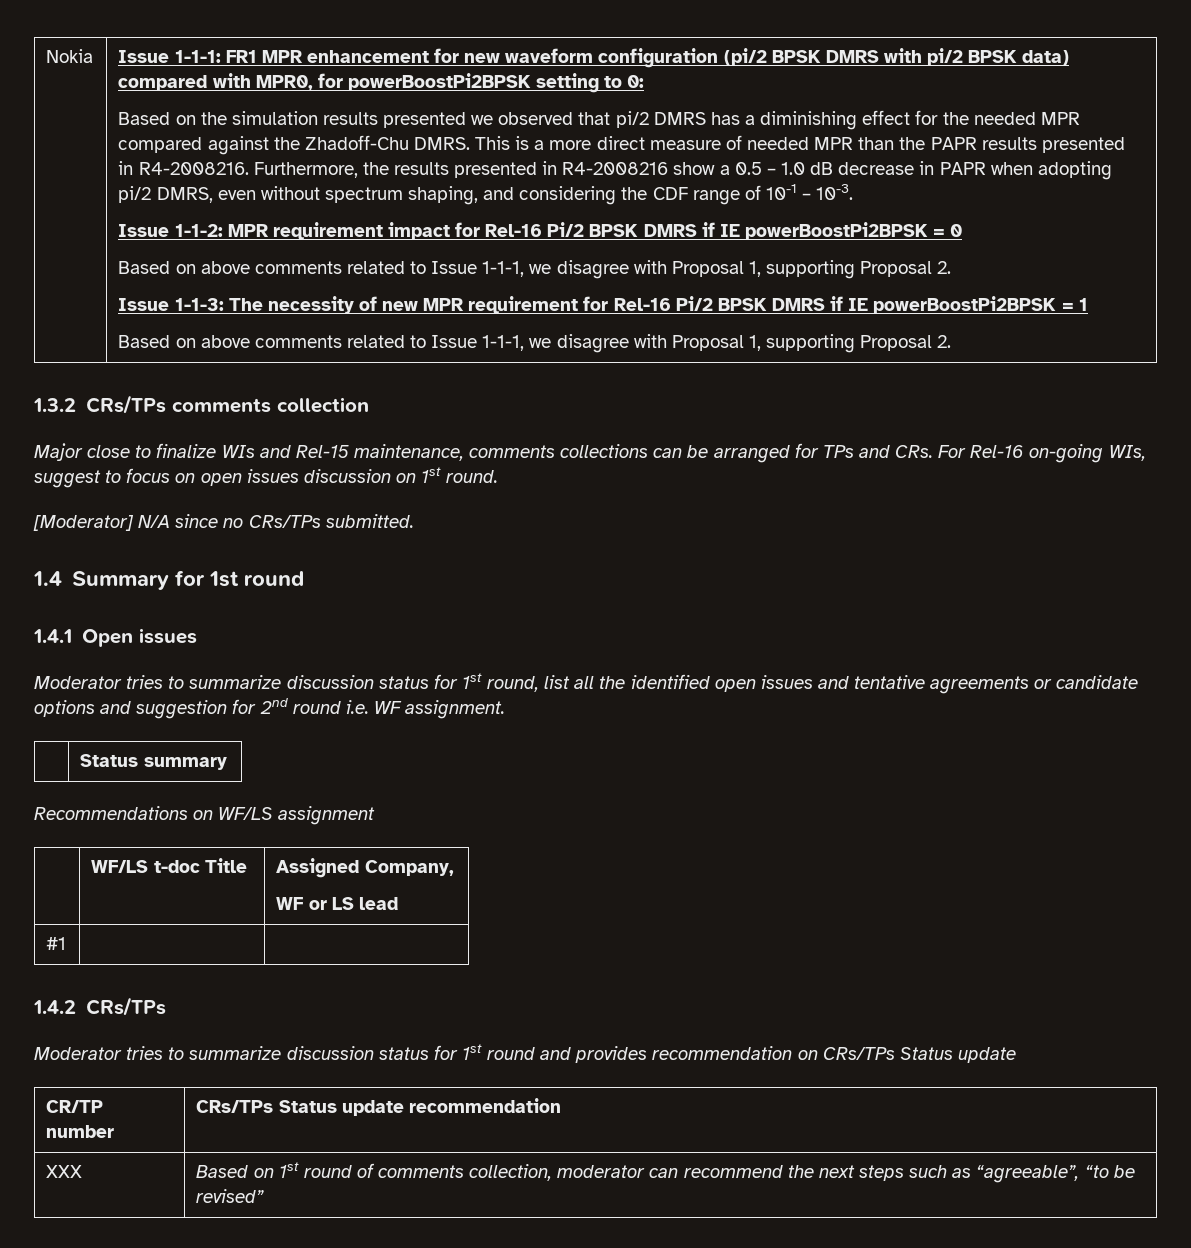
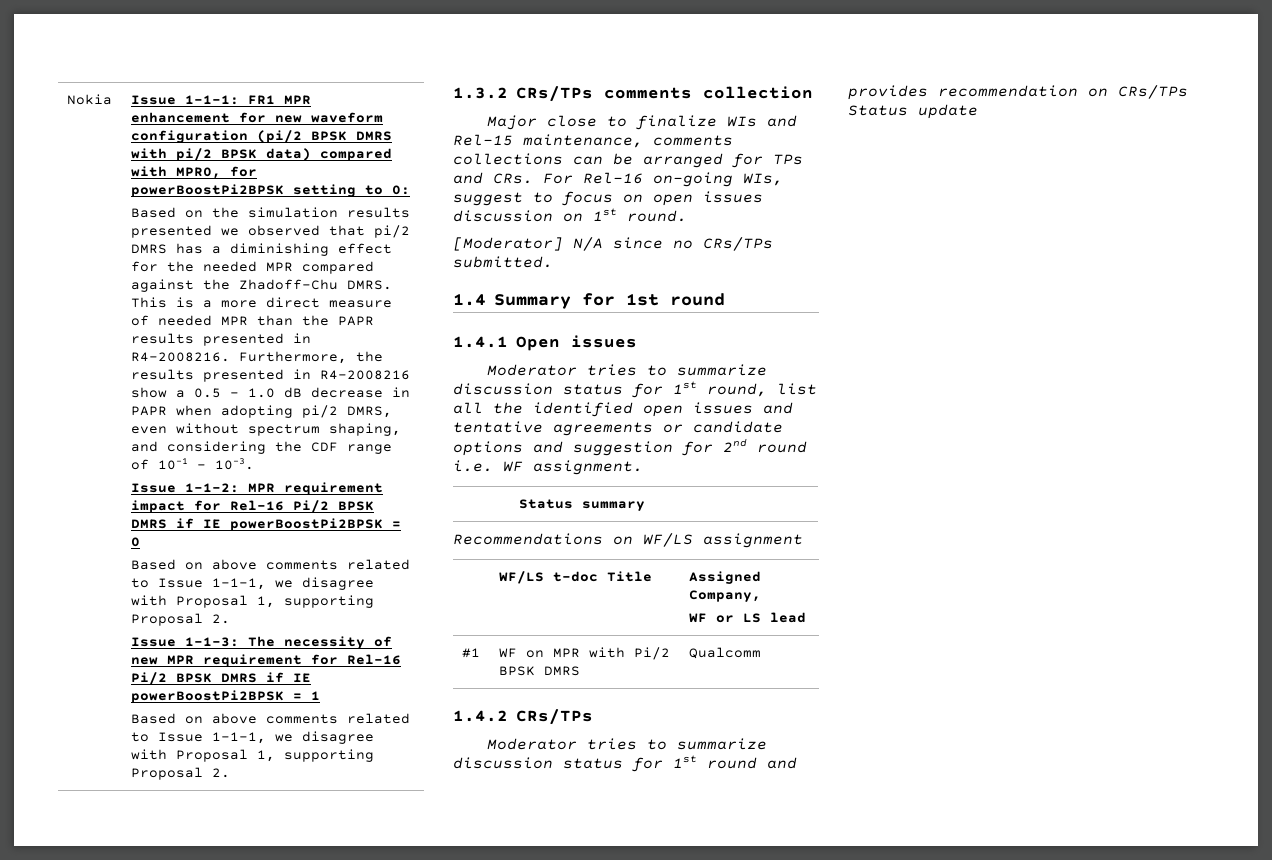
(67, 943) | -> [499,647,671,660] [499,666,581,676] [689,647,762,659] WF on MPR with Pi/2 BPSK DMRS | Qualcomm
[46,1100,104,1113] [46,1125,115,1138] [196,1098,561,1116] [46,1165,83,1178] [196,1162,1135,1183] [196,1189,265,1203] // CR/TP number | CRs/TPs Status update recommendation // XXX | Based on 1st round of comments collection, moderator can recommend the next steps such as “agreeable”, “to be revised” -> (978, 111) none

